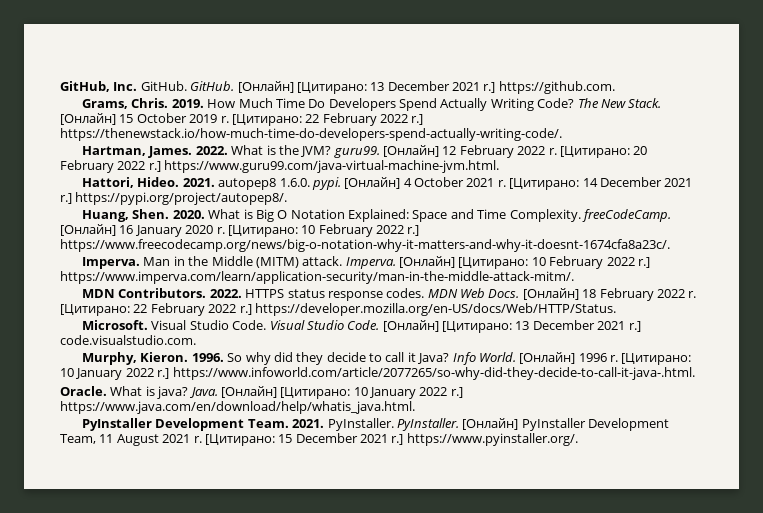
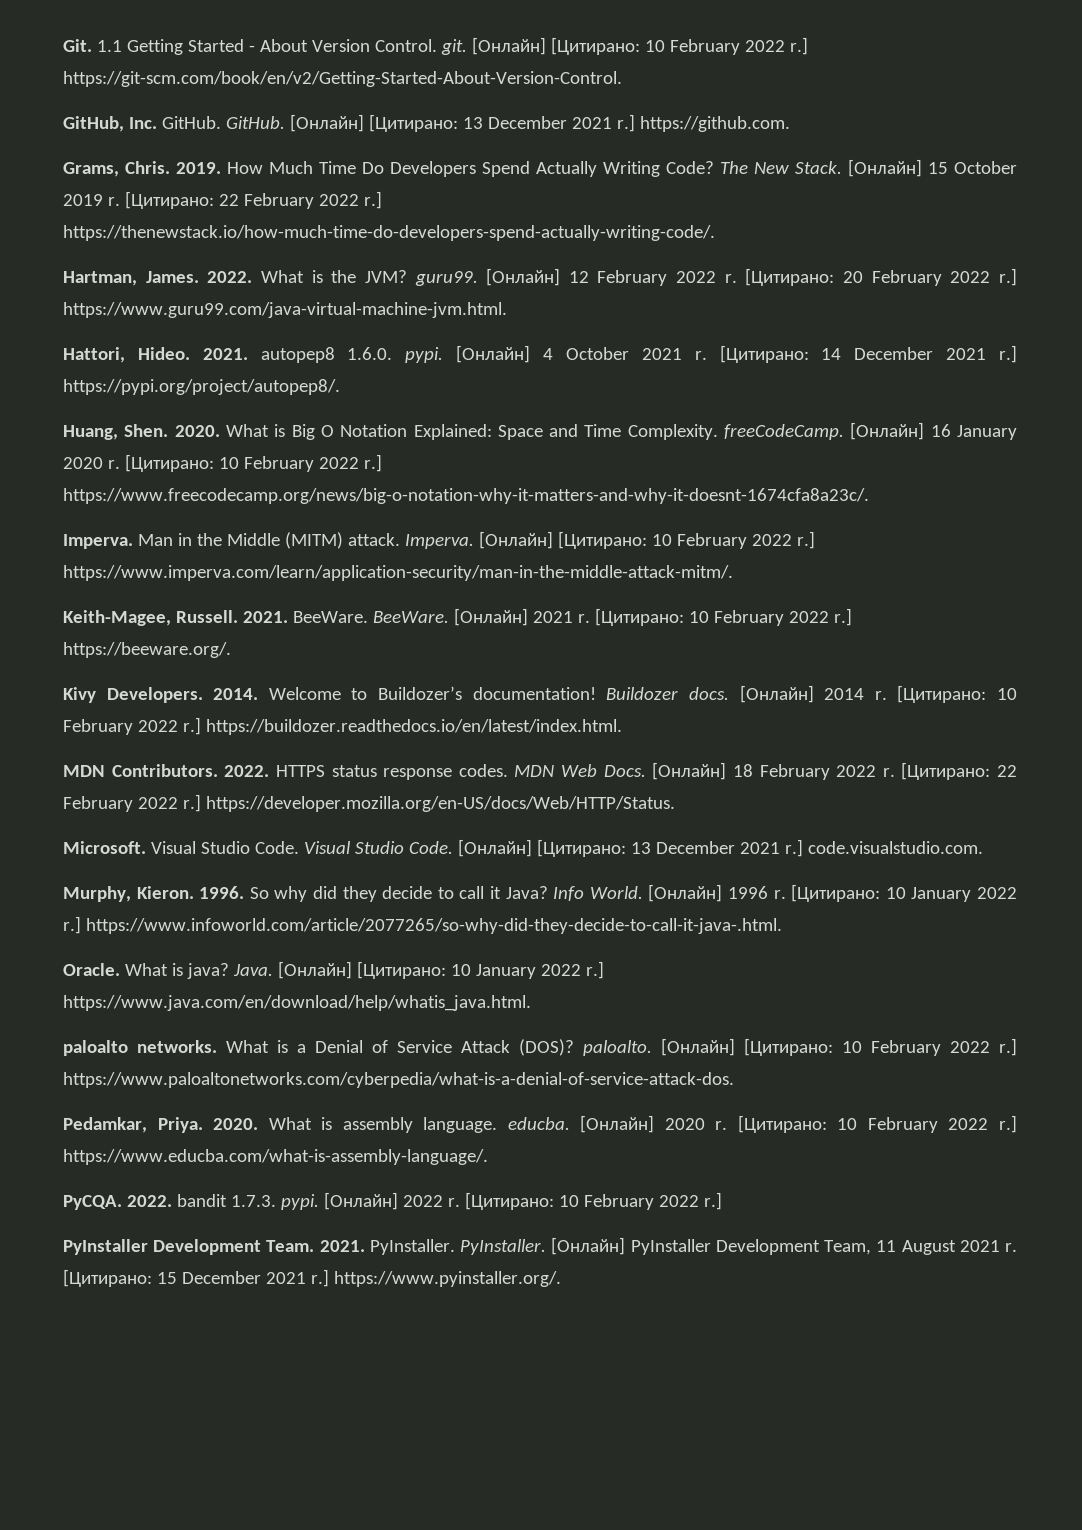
(60, 86) none -> [63,37,808,55] [63,71,622,87] Git. 1.1 Getting Started - About Version Control. git. [Онлайн] [Цитирано: 10 February 2022 r.] https://git-scm.com/book/en/v2/Getting-Started-About-Version-Control. //
(574, 277) none -> [63,608,852,626] [63,642,231,658] [63,685,1018,703] [63,717,622,735] // Keith-Magee, Russell. 2021. BeeWare. BeeWare. [Онлайн] 2021 r. [Цитирано: 10 February 2022 r.] https://beeware.org/. // Kivy Developers. 2014. Welcome to Buildozer’s documentation! Buildozer docs. [Онлайн] 2014 r. [Цитирано: 10 February 2022 r.] https://buildozer.readthedocs.io/en/latest/index.html.
(415, 407) none -> [63,1038,1017,1056] [63,1072,734,1088] [63,1115,1017,1133] [63,1149,488,1165] [63,1192,722,1210] // paloalto networks. What is a Denial of Service Attack (DOS)? paloalto. [Онлайн] [Цитирано: 10 February 2022 r.] https://www.paloaltonetworks.com/cyberpedia/what-is-a-denial-of-service-attack-dos. // Pedamkar, Priya. 2020. What is assembly language. educba. [Онлайн] 2020 r. [Цитирано: 10 February 2022 r.] https://www.educba.com/what-is-assembly-language/. // PyCQA. 2022. bandit 1.7.3. pypi. [Онлайн] 2022 r. [Цитирано: 10 February 2022 r.]

